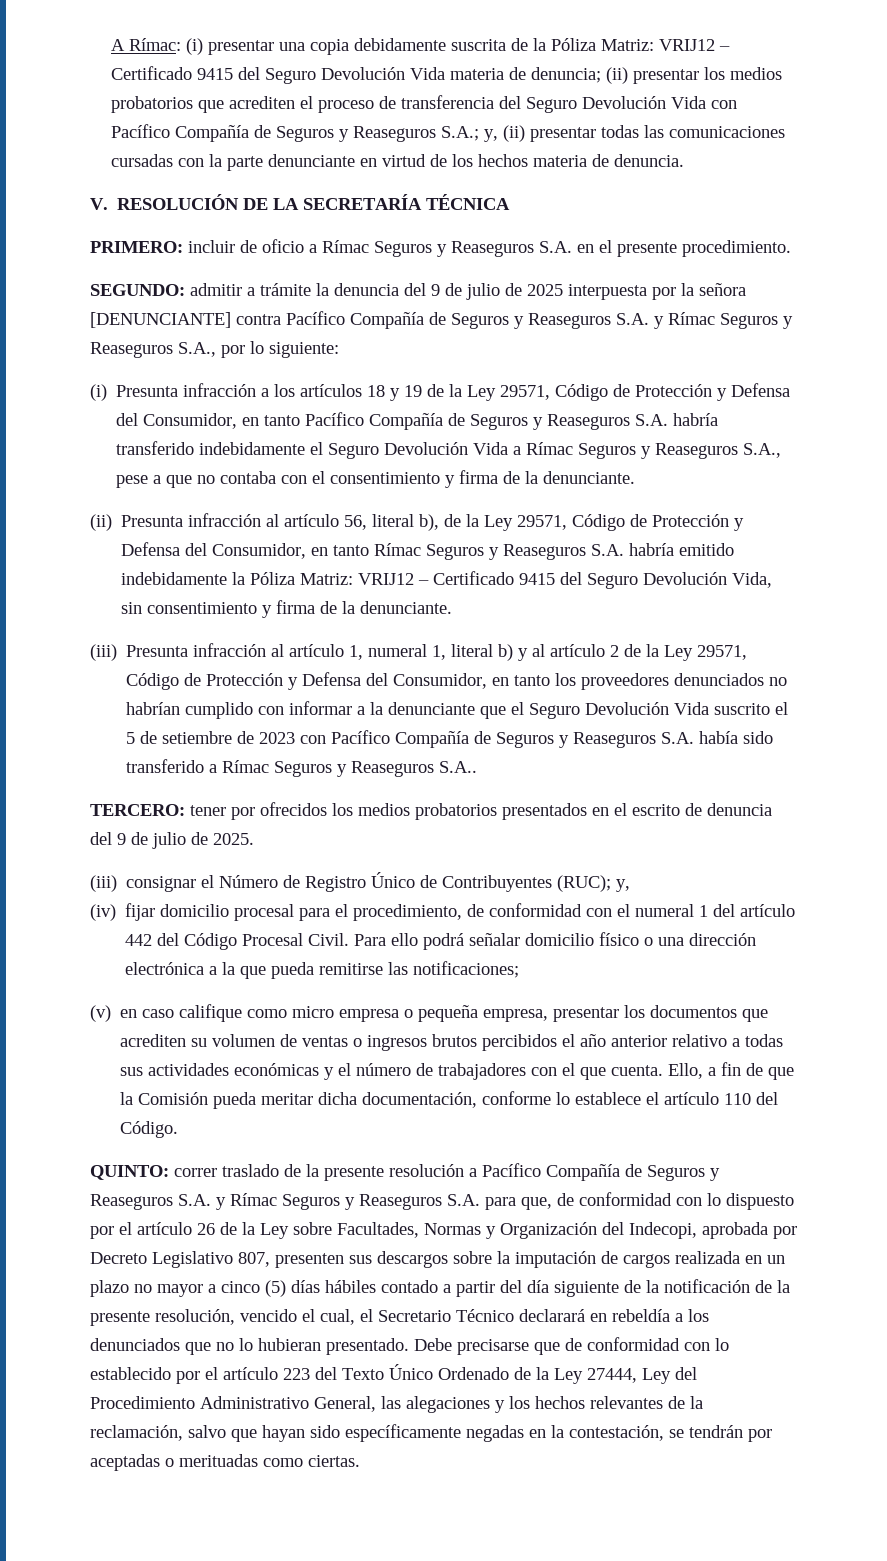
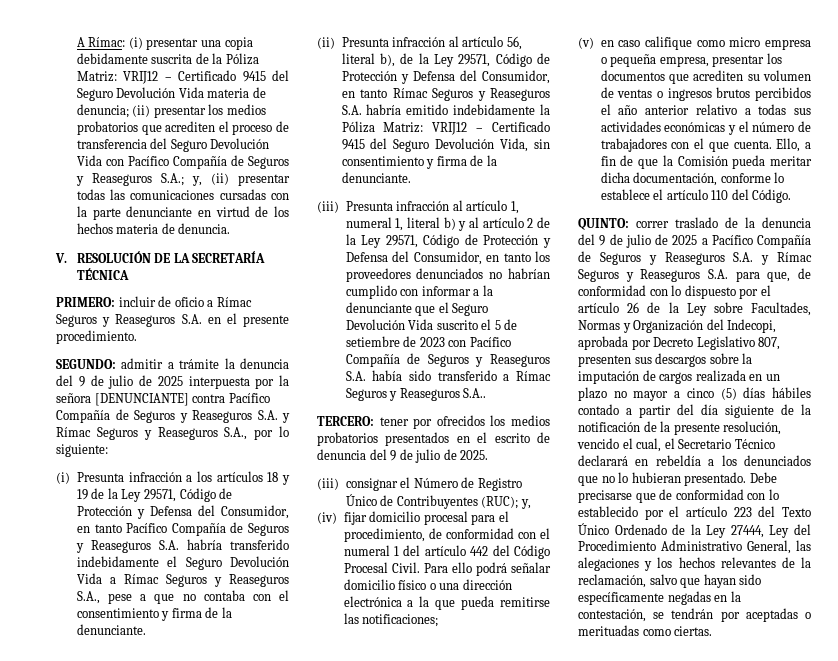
[324,1164,464,1181] presente resolución -> [762,217,811,228] [578,234,698,248] denuncia del 9 de julio de 2025

